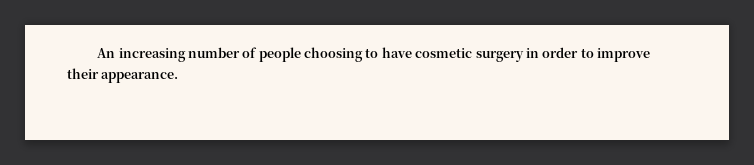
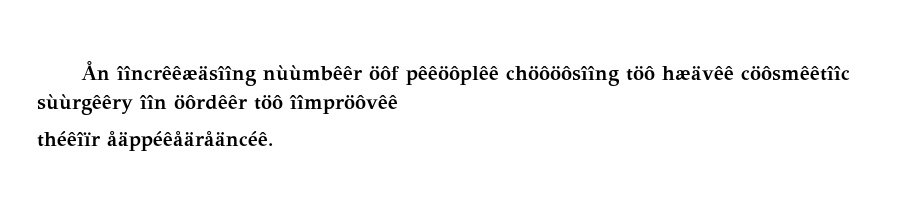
[97,47,651,62] [67,68,179,83] An increasing number of people choosing to have cosmetic surgery in order to improve // their appearance. -> [80,60,850,86] [37,94,398,115] [37,130,273,151] Ån îîncrêêæäsîîng nùùmbêêr öôf pêêöôplêê chöôöôsîîng töô hæävêê cöôsmêêtîîc sùùrgêêry îîn öôrdêêr töô îîmpröôvêê // théêîïr åäppéêåäråäncéê.

